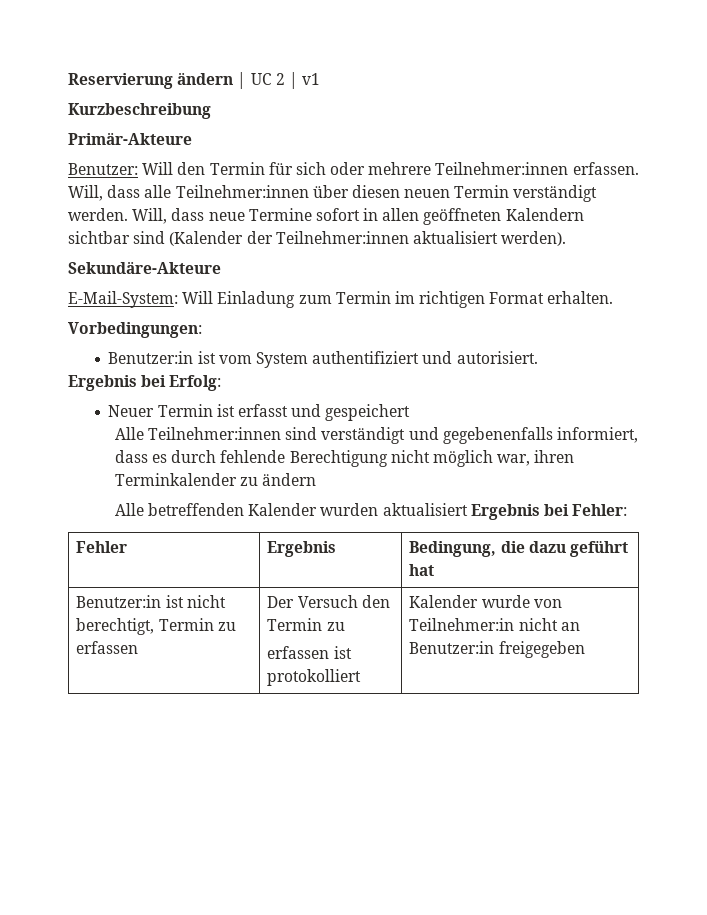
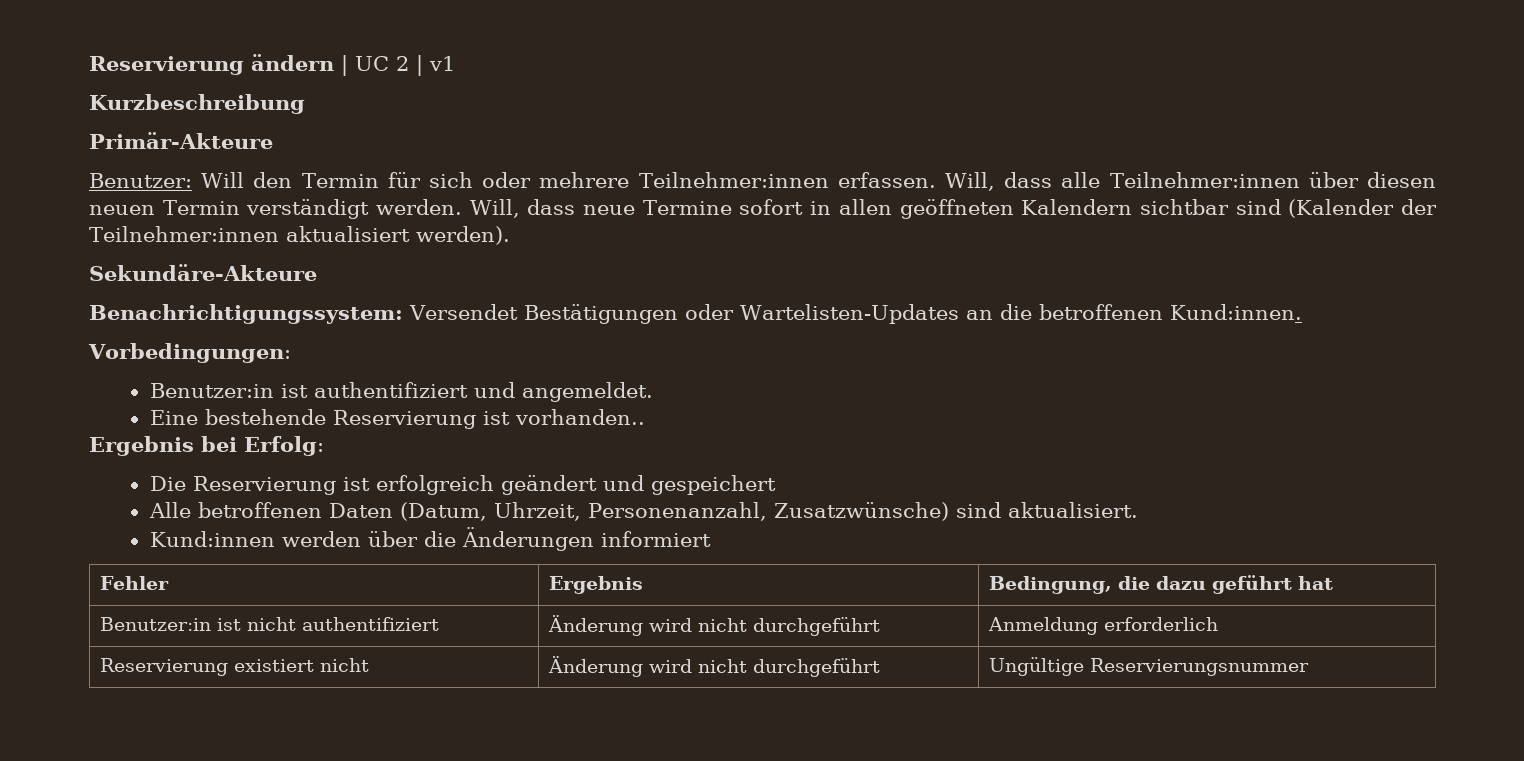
[68,291,614,308] [68,322,202,338] [108,351,538,368] [68,375,222,391] [108,404,411,421] [114,427,638,444] [114,450,575,467] [114,473,317,486] [114,503,628,520] E-Mail-System: Will Einladung zum Termin im richtigen Format erhalten. // Vorbedingungen: // Benutzer:in ist vom System authentifiziert und autorisiert. // Ergebnis bei Erfolg: // Neuer Termin ist erfasst und gespeichert // Alle Teilnehmer:innen sind verständigt und gegebenenfalls informiert, dass es durch fehlende Berechtigung nicht möglich war, ihren Terminkalender zu ändern // Alle betreffenden Kalender wurden aktualisiert Ergebnis bei Fehler: -> [89,304,1302,324] [88,343,291,363] [149,382,653,402] [149,409,645,429] [89,436,324,456] [149,475,776,495] [148,502,1138,521] [149,527,711,551] Benachrichtigungssystem: Versendet Bestätigungen oder Wartelisten-Updates an die betroffenen Kund:innen. // Vorbedingungen: // Benutzer:in ist authentifiziert und angemeldet. // Eine bestehende Reservierung ist vorhanden.. // Ergebnis bei Erfolg: // Die Reservierung ist erfolgreich geändert und gespeichert // Alle betroffenen Daten (Datum, Uhrzeit, Personenanzahl, Zusatzwünsche) sind aktualisiert. // Kund:innen werden über die Änderungen informiert
[76,618,236,635] [76,641,139,654] [267,595,390,608] [267,618,345,631] [267,646,352,659] [267,669,362,686] [409,595,562,608] [409,618,580,631] [409,641,585,658] berechtigt, Termin zu erfassen | Der Versuch den Termin zu // erfassen ist protokolliert | Kalender wurde von Teilnehmer:in nicht an Benutzer:in freigegeben -> [302,617,440,631] [548,615,881,636] [988,617,1219,635] [100,658,370,676] [548,656,881,677] [989,657,1310,676] authentifiziert | Änderung wird nicht durchgeführt | Anmeldung erforderlich // Reservierung existiert nicht | Änderung wird nicht durchgeführt | Ungültige Reservierungsnummer

